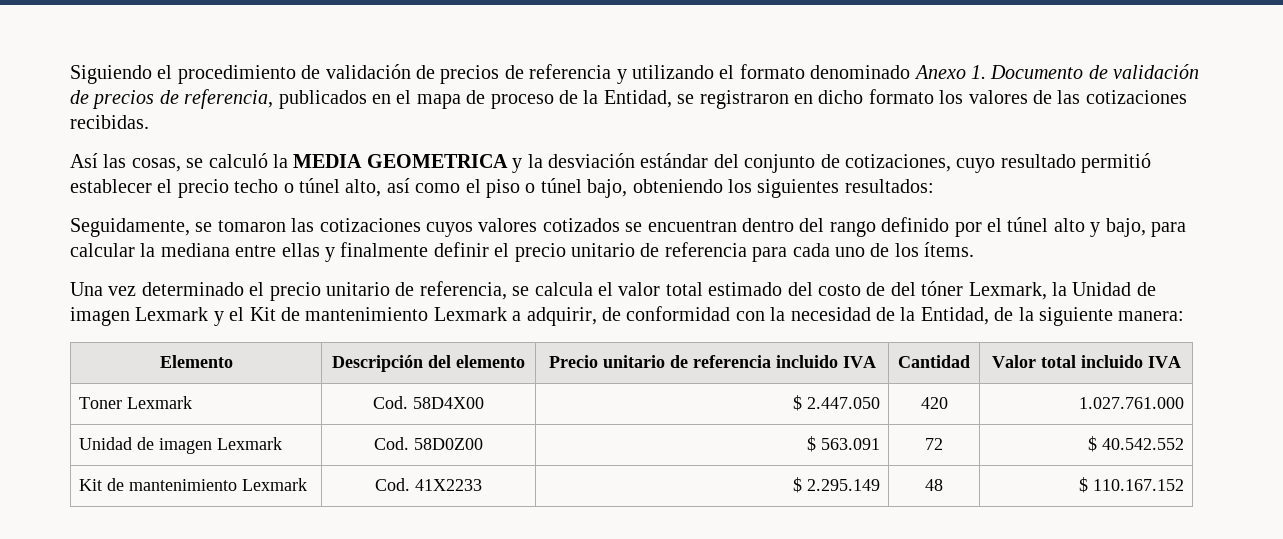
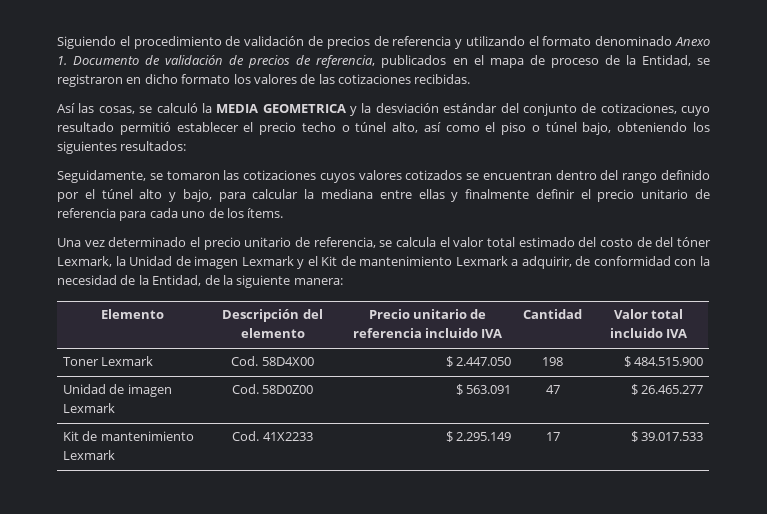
[920,397,948,409] [1078,397,1184,409] 420 | 1.027.761.000 -> [542,357,563,366] [623,356,704,367] 198 | $ 484.515.900
[925,438,943,450] [1087,436,1184,452] 72 | $ 40.542.552 -> [545,385,560,394] [630,384,704,395] 47 | $ 26.465.277
[925,479,943,491] [1078,477,1184,493] 48 | $ 110.167.152 -> [545,432,560,441] [630,431,704,442] 17 | $ 39.017.533

